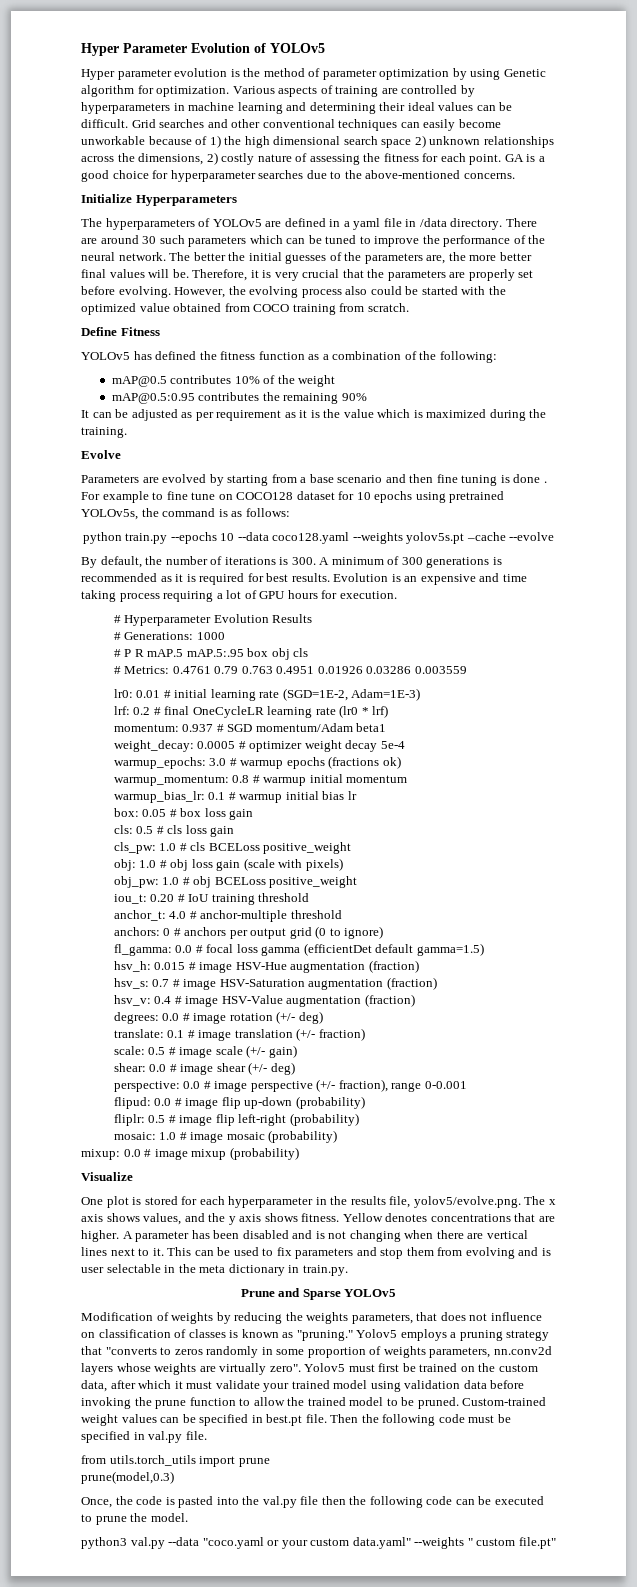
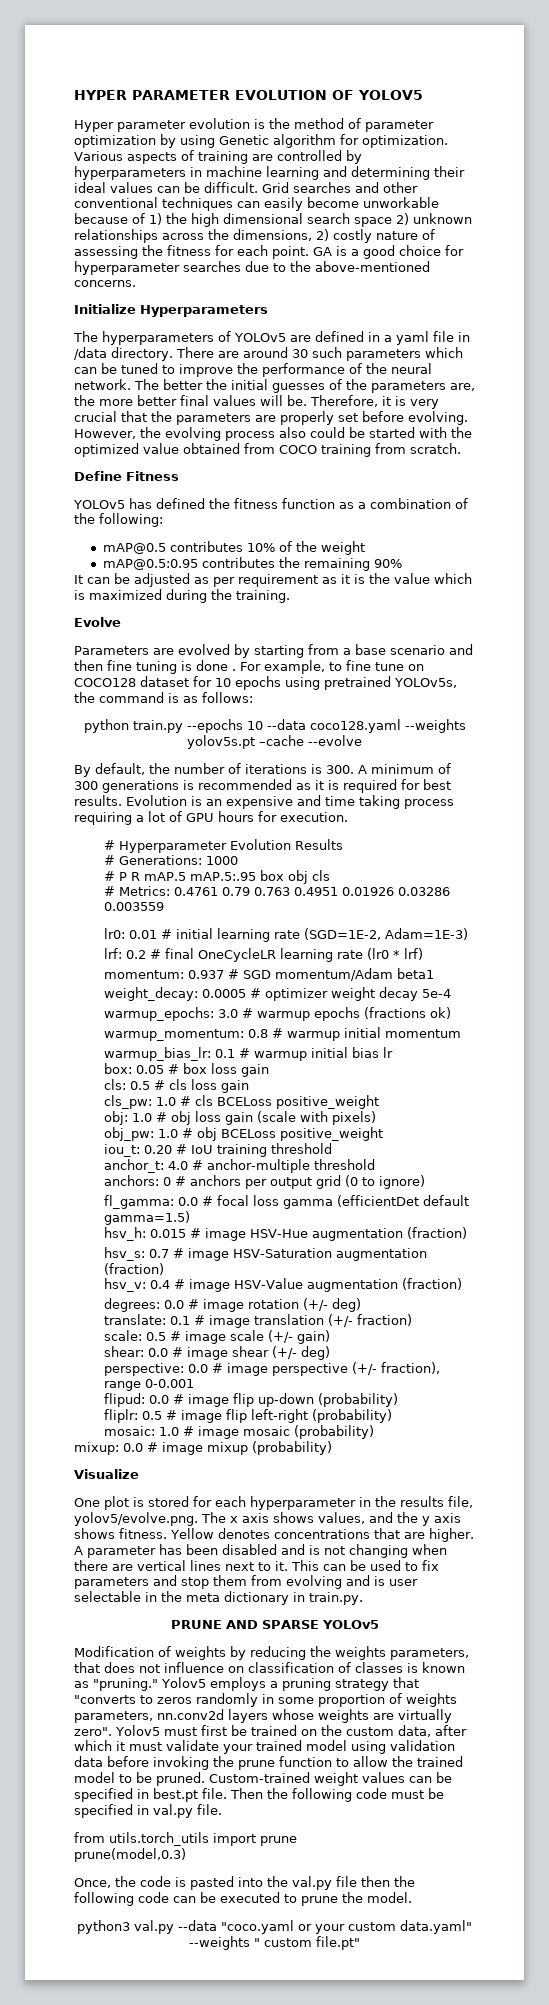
[81,43,325,56] Hyper Parameter Evolution of YOLOv5 -> [74,90,423,100] HYPER PARAMETER EVOLUTION OF YOLOV5
[102,491,149,503] example -> [264,660,325,674] example,
[240,1288,341,1300] Prune and Sparse -> [170,1620,319,1629] PRUNE AND SPARSE

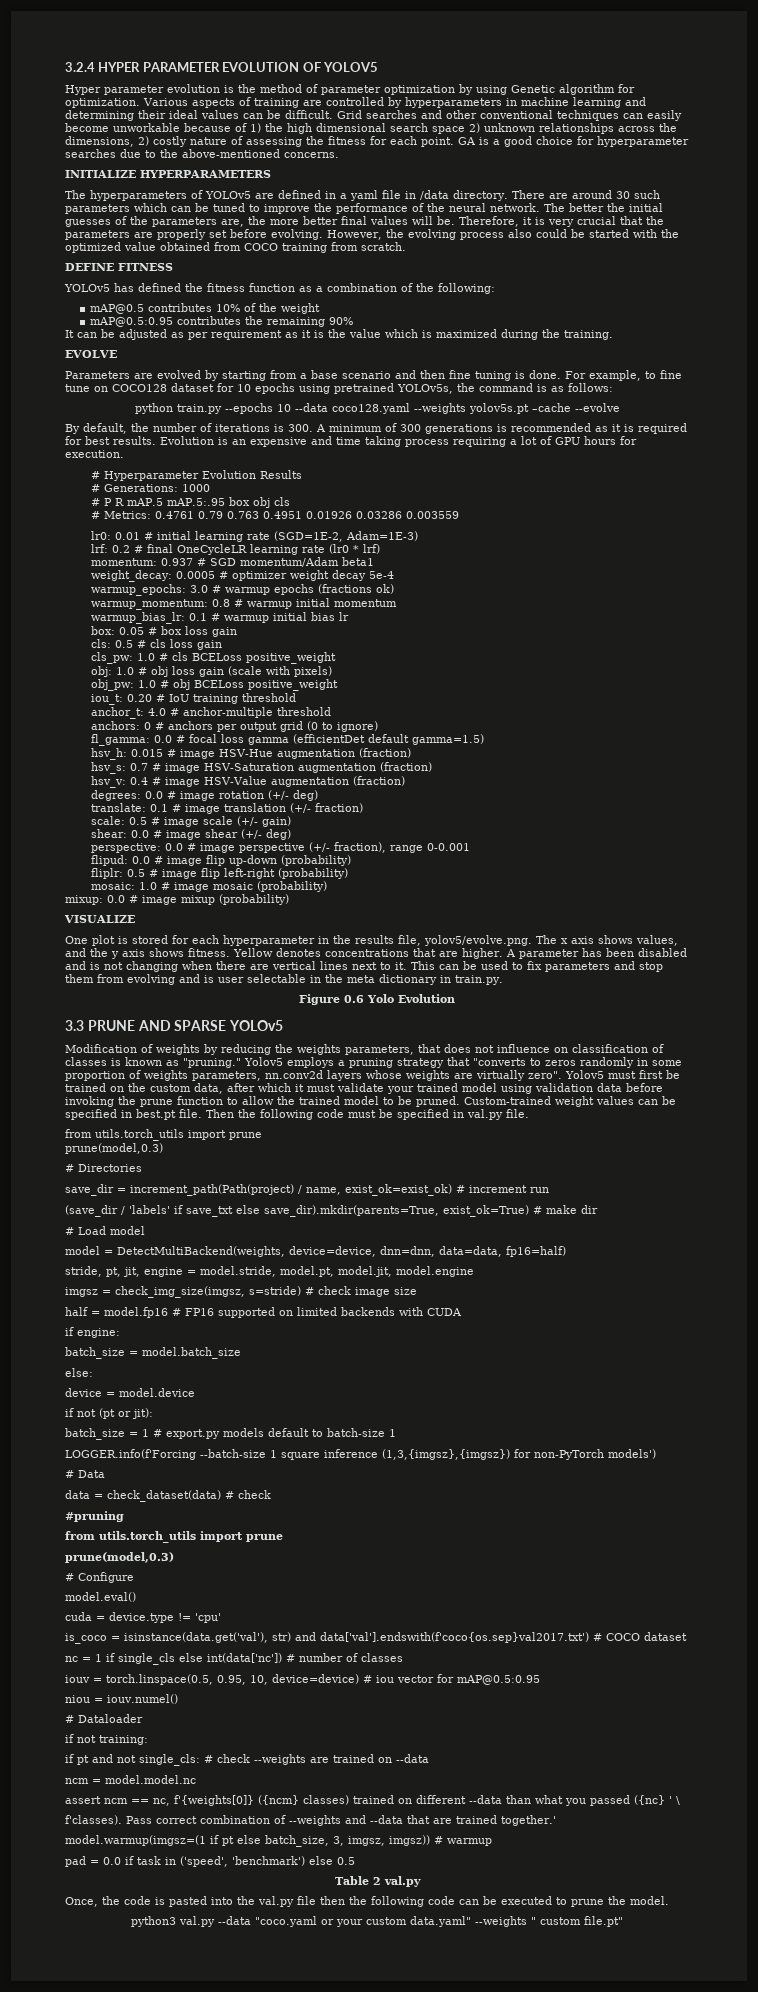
(74, 95) none -> [65,62,95,72] 3.2.4
[74,304,268,317] Initialize Hyperparameters -> [65,170,271,178] INITIALIZE HYPERPARAMETERS
[74,471,179,481] Define Fitness -> [65,263,173,271] DEFINE FITNESS
[74,617,121,627] Evolve -> [65,350,117,358] EVOLVE
[196,660,236,671] done . -> [529,370,561,379] done.
[74,1469,139,1479] Visualize -> [64,915,135,923] VISUALIZE
(363, 1598) none -> [299,994,455,1005] [65,1020,84,1031] Figure 0.6 Yolo Evolution // 3.3
(186, 1855) none -> [65,1164,142,1172] [65,1184,549,1196] [65,1205,598,1217] [65,1226,145,1235] [65,1246,566,1257] [65,1266,474,1277] [65,1286,417,1298] [65,1307,462,1318] [65,1327,120,1338] [65,1347,241,1359] [65,1368,93,1377] [65,1388,195,1397] [65,1408,153,1419] [65,1428,396,1440] [65,1449,656,1460] [65,1470,105,1478] [65,1490,271,1502] [65,1511,124,1522] [65,1531,283,1543] [65,1552,174,1563] [65,1572,134,1583] [65,1592,136,1602] [65,1612,221,1623] [65,1632,687,1644] [65,1653,403,1665] [65,1674,540,1685] [65,1694,178,1704] [65,1714,143,1723] [65,1734,148,1745] [65,1754,429,1766] [65,1775,196,1784] [65,1795,680,1806] [65,1815,556,1826] [65,1835,492,1847] [65,1856,355,1867] [334,1876,421,1887] // # Directories // save_dir = increment_path(Path(project) / name, exist_ok=exist_ok) # increment run // (save_dir / 'labels' if save_txt else save_dir).mkdir(parents=True, exist_ok=True) # make dir // # Load model // model = DetectMultiBackend(weights, device=device, dnn=dnn, data=data, fp16=half) // stride, pt, jit, engine = model.stride, model.pt, model.jit, model.engine // imgsz = check_img_size(imgsz, s=stride) # check image size // half = model.fp16 # FP16 supported on limited backends with CUDA // if engine: // batch_size = model.batch_size // else: // device = model.device // if not (pt or jit): // batch_size = 1 # export.py models default to batch-size 1 // LOGGER.info(f'Forcing --batch-size 1 square inference (1,3,{imgsz},{imgsz}) for non-PyTorch models') // # Data // data = check_dataset(data) # check // #pruning // from utils.torch_utils import prune // prune(model,0.3) // # Configure // model.eval() // cuda = device.type != 'cpu' // is_coco = isinstance(data.get('val'), str) and data['val'].endswith(f'coco{os.sep}val2017.txt') # COCO dataset // nc = 1 if single_cls else int(data['nc']) # number of classes // iouv = torch.linspace(0.5, 0.95, 10, device=device) # iou vector for mAP@0.5:0.95 // niou = iouv.numel() // # Dataloader // if not training: // if pt and not single_cls: # check --weights are trained on --data // ncm = model.model.nc // assert ncm == nc, f'{weights[0]} ({ncm} classes) trained on different --data than what you passed ({nc} ' \ // f'classes). Pass correct combination of --weights and --data that are trained together.' // model.warmup(imgsz=(1 if pt else batch_size, 3, imgsz, imgsz)) # warmup // pad = 0.0 if task in ('speed', 'benchmark') else 0.5 // Table 2 val.py

